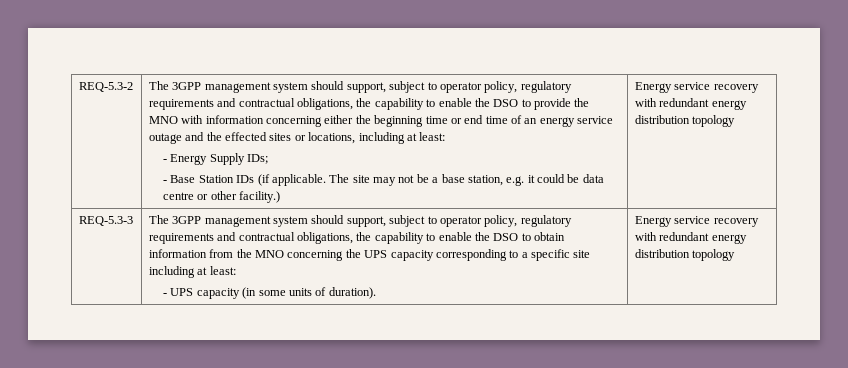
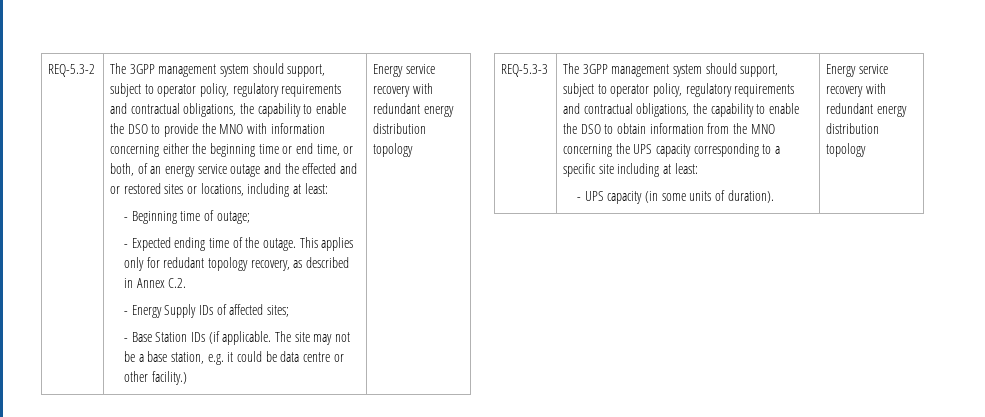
[485,116,508,124] time -> [316,144,354,156] [110,163,135,176] time, or both,
(268, 136) none -> [339,163,357,174] [110,183,161,194] and or restored
(446, 136) none -> [124,210,250,224] [124,237,354,251] [124,257,349,271] [124,278,187,288] // - Beginning time of outage; // - Expected ending time of the outage. This applies only for redudant topology recovery, as described in Annex C.2.
[247,154,269,164] IDs; -> [199,304,289,317] IDs of affected sites;

